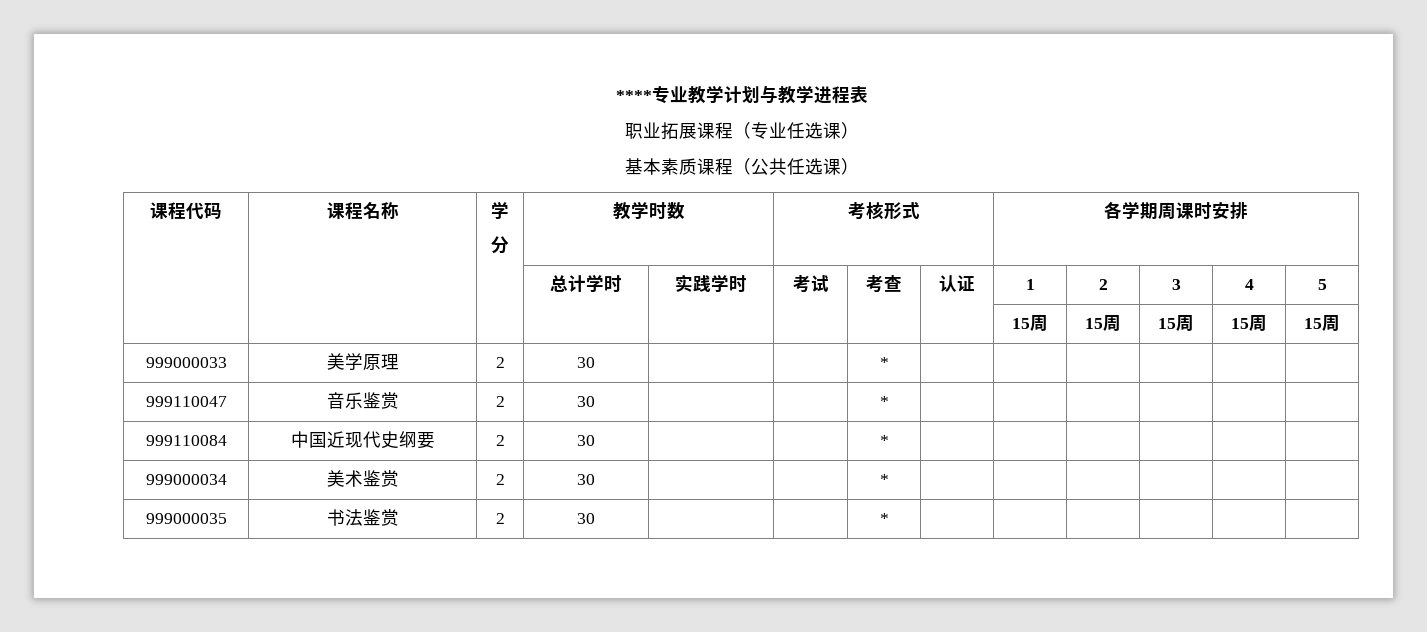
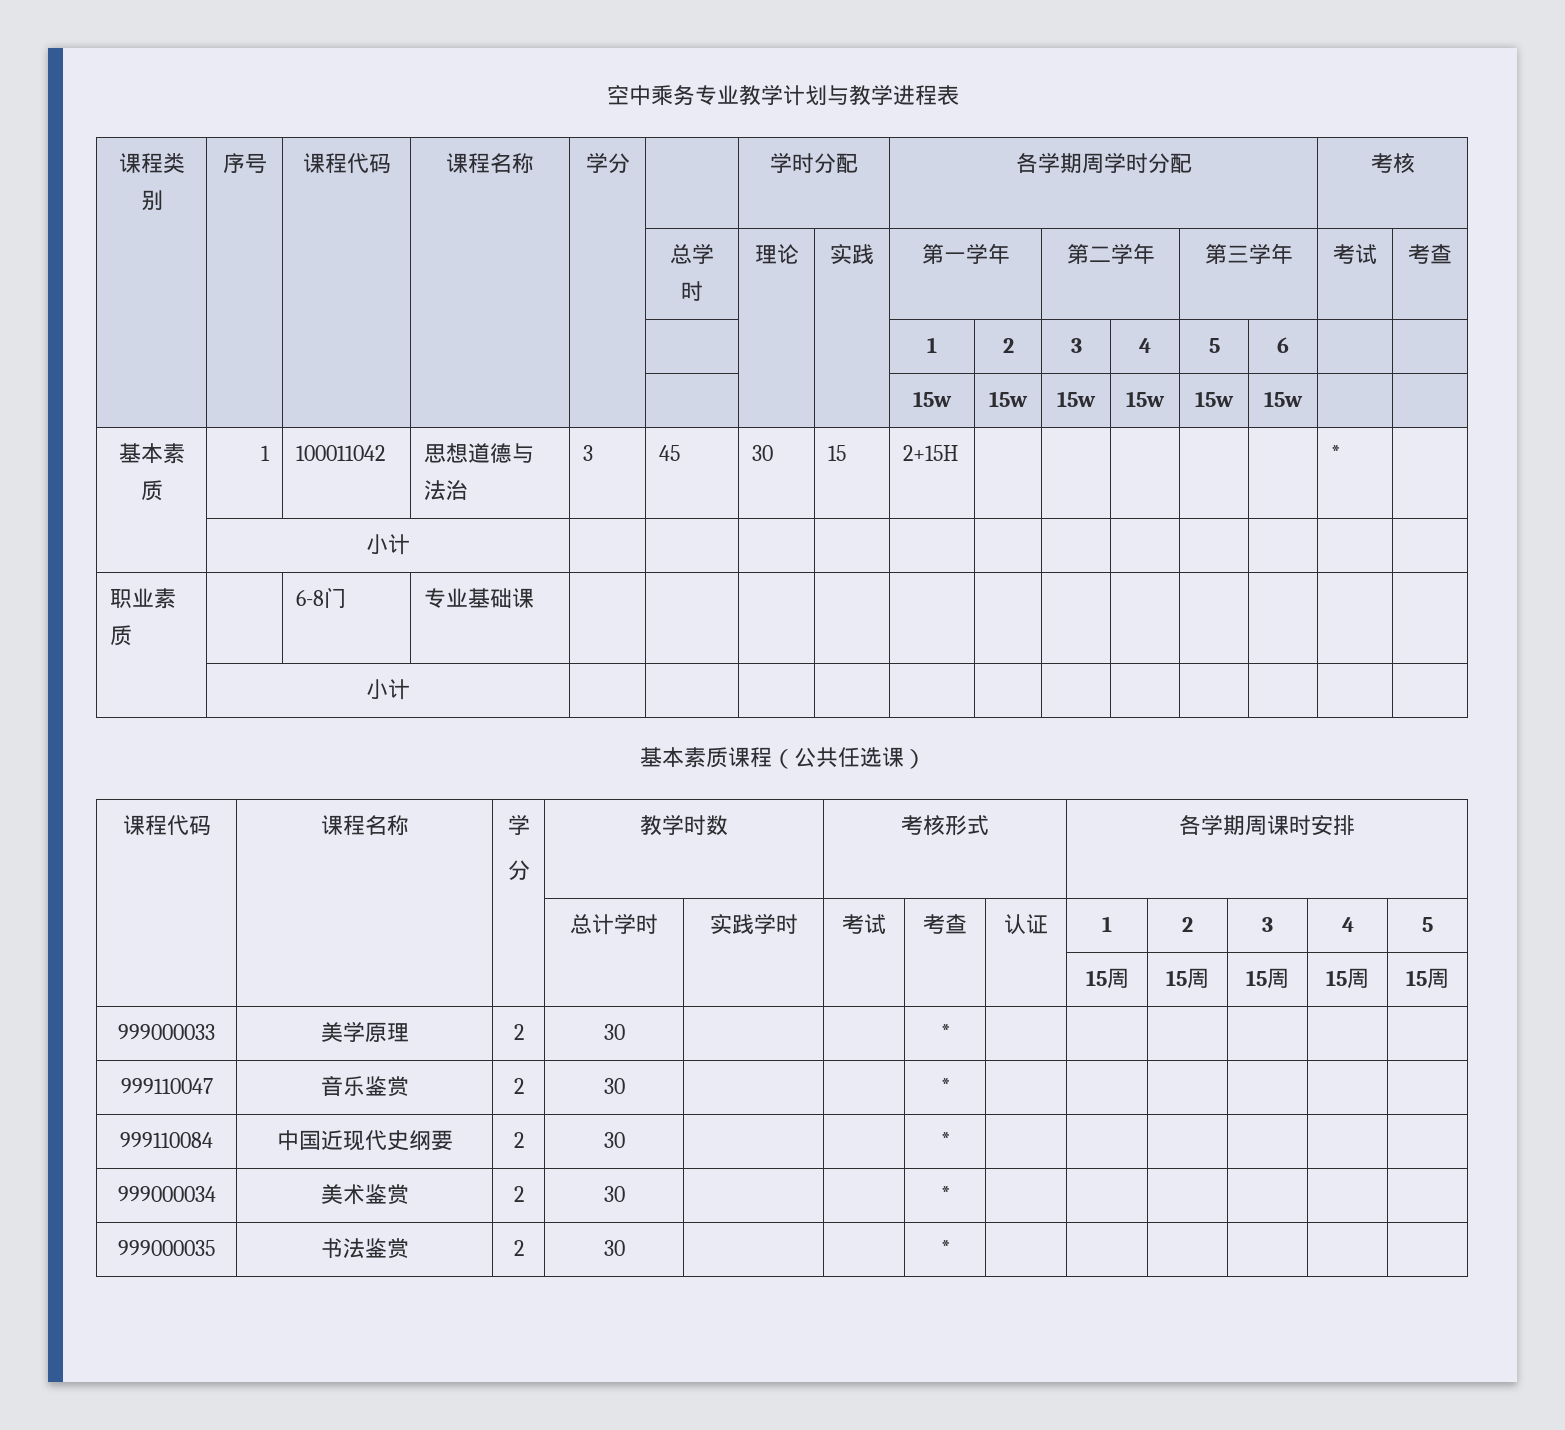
[615,90,652,101] **** -> [606,85,695,106] 空中乘务
[624,122,859,139] // 职业拓展课程（专业任选课） -> [118,153,185,173] [140,190,163,211] [222,153,267,173] [302,153,391,174] [446,153,534,174] [585,153,630,173] [770,153,858,173] [1015,153,1192,174] [1370,153,1415,173] [670,244,714,264] [681,281,703,301] [754,244,799,264] [830,244,874,265] [921,243,1010,264] [1066,243,1155,264] [1204,243,1293,264] [1333,244,1377,264] [1408,244,1452,264] [927,337,937,353] [1002,338,1014,353] [1070,338,1082,353] [1139,338,1151,353] [1208,338,1220,353] [1277,337,1289,353] [913,391,952,407] [989,391,1028,407] [1057,391,1096,407] [1126,391,1165,407] [1195,391,1234,407] [1264,391,1303,407] [118,443,185,464] [140,480,163,501] [260,445,270,461] [296,445,386,461] [424,443,535,463] [424,480,469,500] [583,445,594,461] [659,445,681,461] [752,445,774,461] [828,445,847,461] [903,445,959,461] [1331,445,1341,461] [366,534,410,555] [110,588,177,609] [110,625,133,646] [296,587,347,609] [424,588,535,608] [366,679,410,700] // 课程类别 | 序号 | 课程代码 | 课程名称 | 学分 | | 学时分配 | 各学期周学时分配 | 考核 // | | | | | 总学时 | 理论 | 实践 | 第一学年 | 第二学年 | 第三学年 | 考试 | 考查 // | | | | | | | | 1 | 2 | 3 | 4 | 5 | 6 | | // | | | | | | | | 15w | 15w | 15w | 15w | 15w | 15w | | // 基本素质 | 1 | 100011042 | 思想道德与法治 | 3 | 45 | 30 | 15 | 2+15H | | | | | | * | // | 小计 | | | | | | | | | | | | // 职业素质 | | 6-8门 | 专业基础课 | | | | | | | | | | | | // | 小计 | | | | | | | | | | | |

